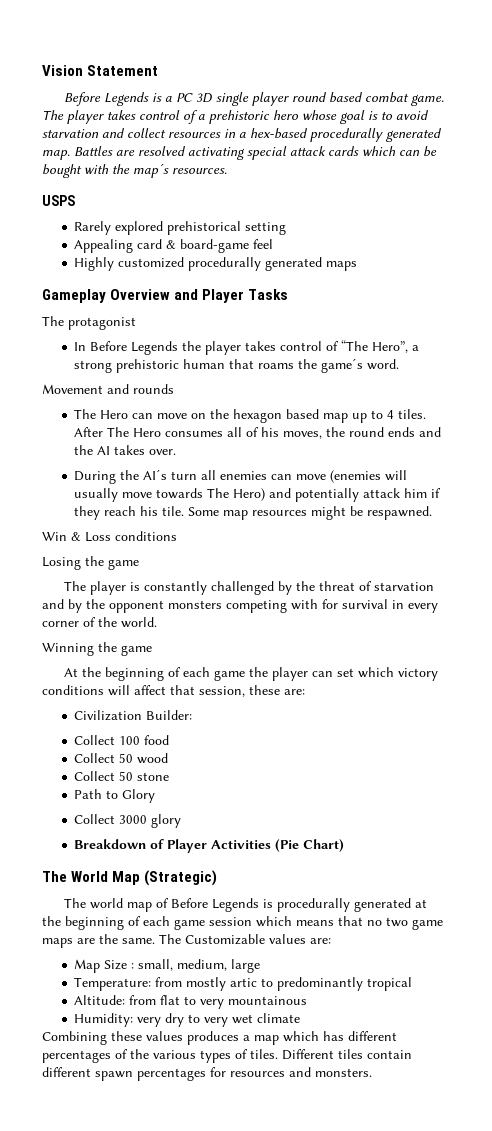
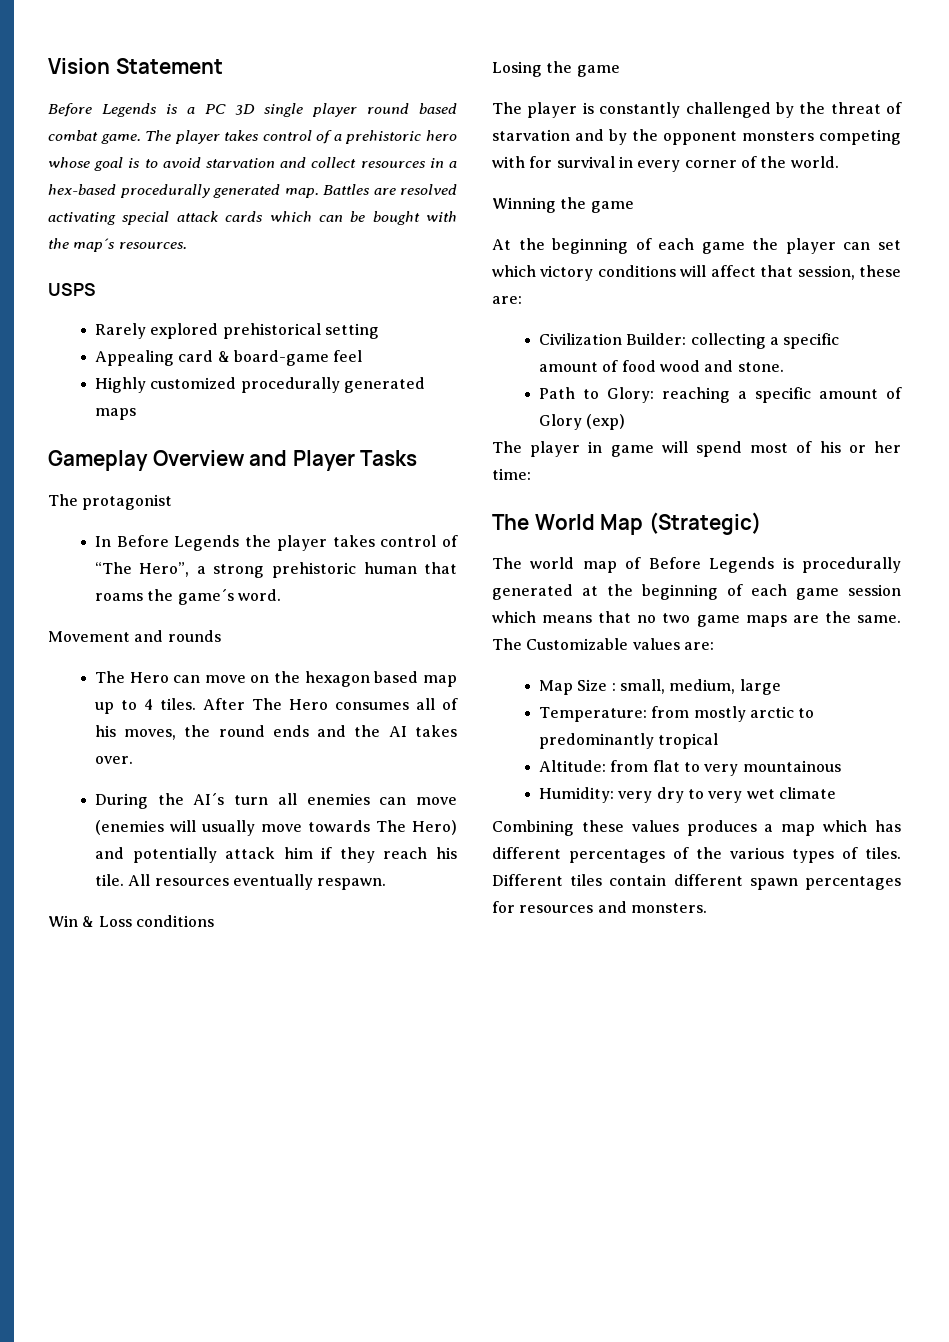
[188,506,433,520] Some map resources might be respawned. -> [128,874,387,890] All resources eventually respawn.
[74,735,141,745] // Collect 100 -> [690,333,840,349] [538,360,619,372] collecting a specific amount of
[74,753,134,763] // Collect 50 -> (656, 366) none
[74,771,170,781] // Collect 50 stone -> [704,360,784,372] and stone.
[122,789,156,803] [74,814,182,828] [74,839,345,853] Glory // Collect 3000 glory // Breakdown of Player Activities (Pie Chart) -> [606,387,902,403] [538,414,626,430] [492,441,901,457] [492,468,531,480] Glory: reaching a specific amount of Glory (exp) // The player in game will spend most of his or her time:
[230,978,258,987] artic -> [749,706,794,718] arctic

